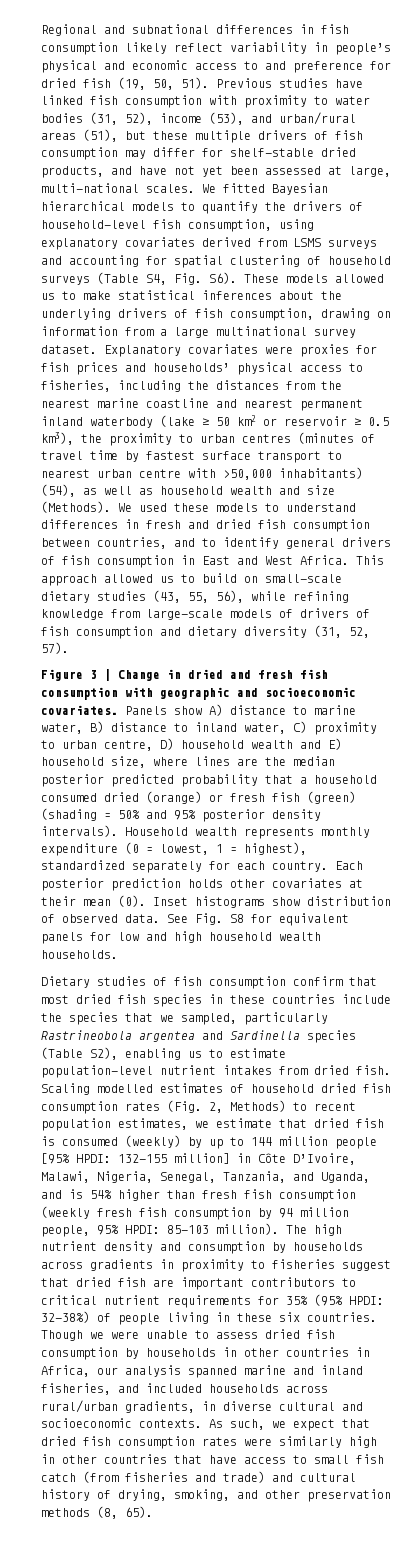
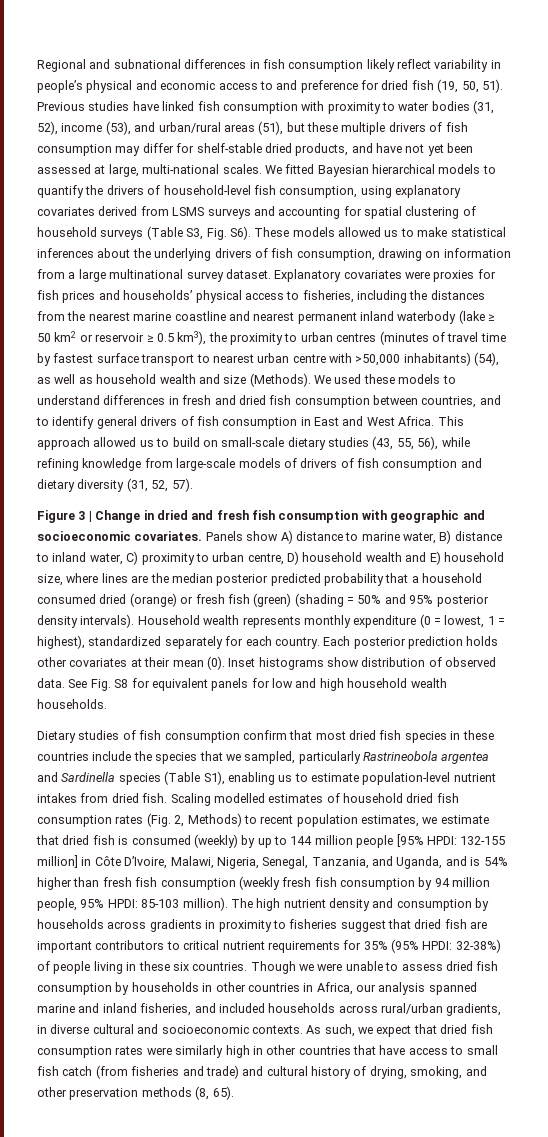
[146,274,167,285] S4, -> [186,228,204,240] S3,
[90,1047,118,1060] S2), -> [203,771,225,785] S1),

